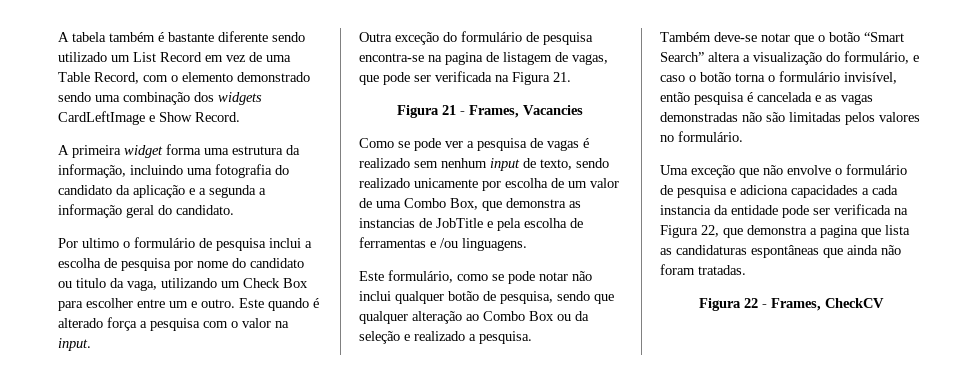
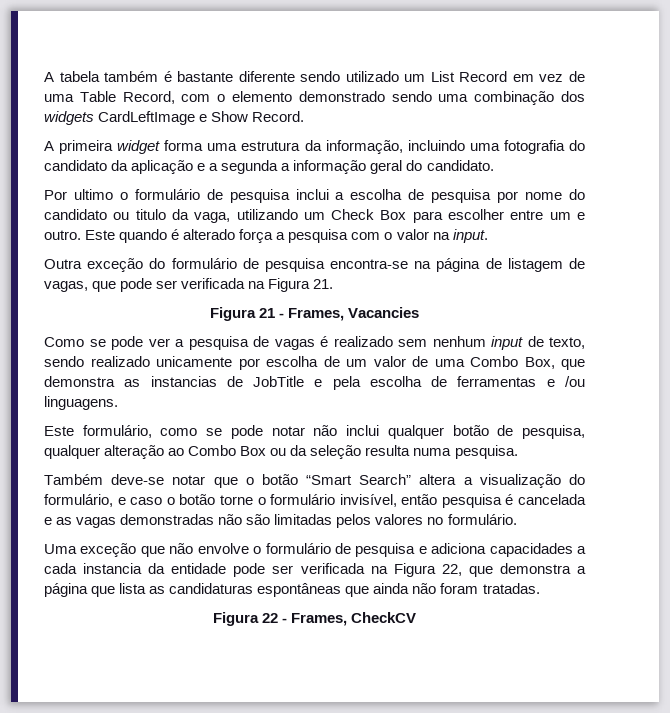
[445,52,483,65] pagina -> [436,258,481,272] página
[557,291,614,304] sendo que -> (586, 432) none
[404,331,476,341] e realizado a -> [365,445,452,456] resulta numa
[735,73,765,82] torna -> [219,495,253,505] torne
[820,225,858,238] pagina -> [44,583,88,597] página

